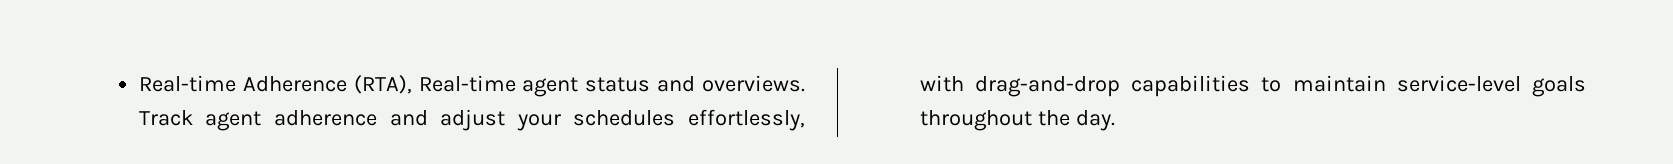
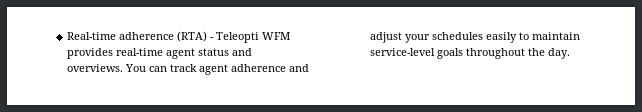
[138,75,516,94] Real-time Adherence (RTA), Real-time -> [66,31,290,43] [66,48,163,59] Real-time adherence (RTA) - Teleopti WFM provides real-time
[138,110,193,126] Track -> [124,64,197,72] You can track
[688,109,806,131] [919,75,1251,97] effortlessly, with drag-and-drop capabilities -> [485,32,517,43] easily

